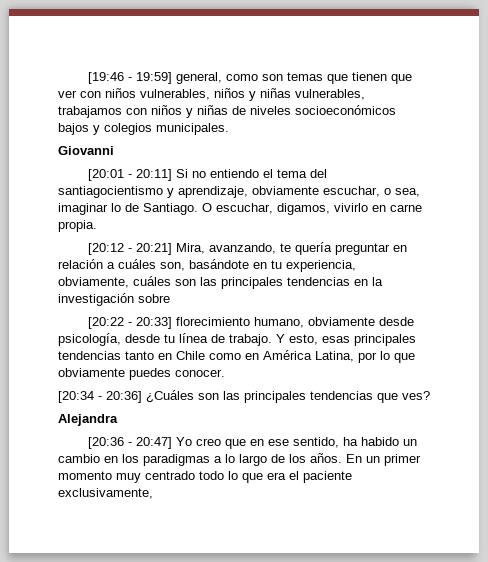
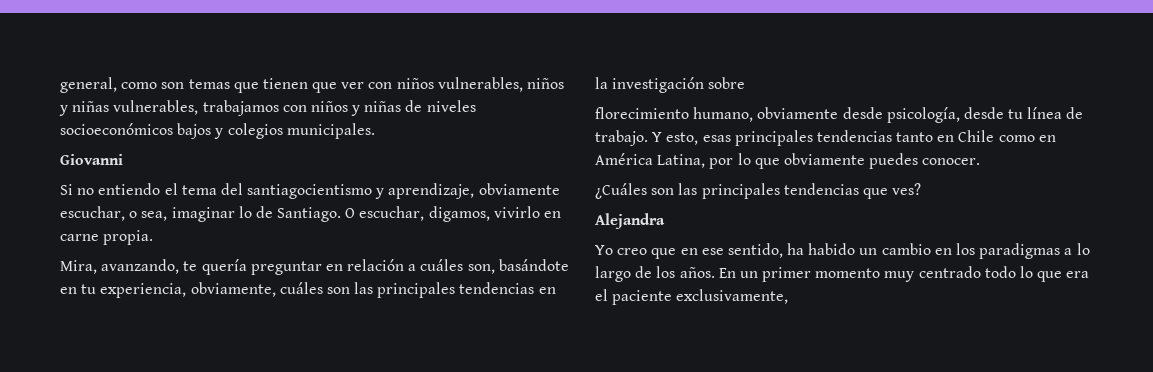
[87,72,172,84] [19:46 - 19:59] -> (60, 85) none
[87,169,172,181] [20:01 - 20:11] -> (123, 159) none
[87,243,172,255] [20:12 - 20:21] -> (154, 237) none
[87,317,172,329] [20:22 - 20:33] -> (746, 83) none
[58,391,142,403] [20:34 - 20:36] -> (981, 161) none
[87,437,172,449] [20:36 - 20:47] -> (665, 221) none

